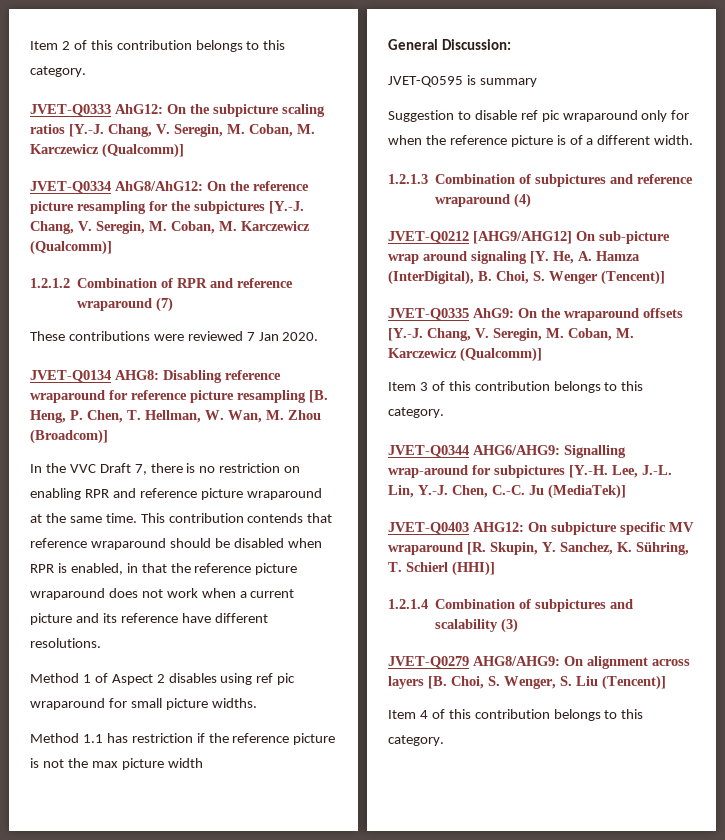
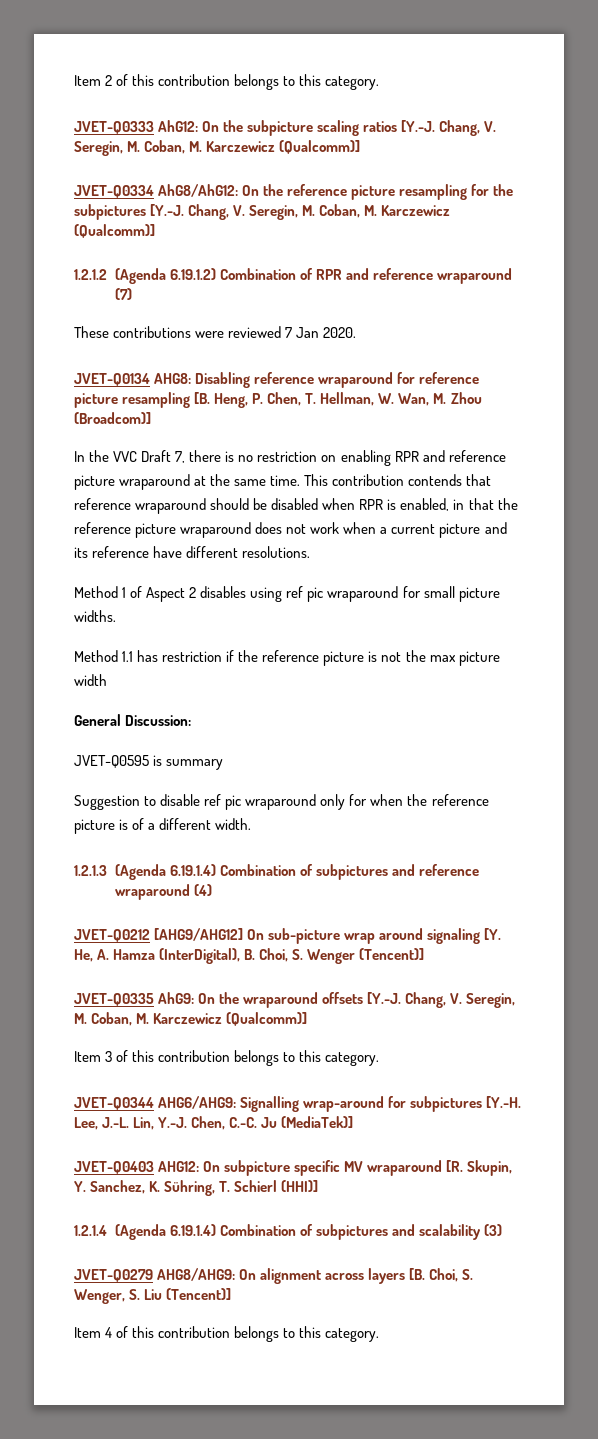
(70, 283) none -> [114,268,216,284] (Agenda 6.19.1.2)
(428, 179) none -> [114,864,216,880] (Agenda 6.19.1.4)
(428, 604) none -> [114,1224,216,1240] (Agenda 6.19.1.4)

